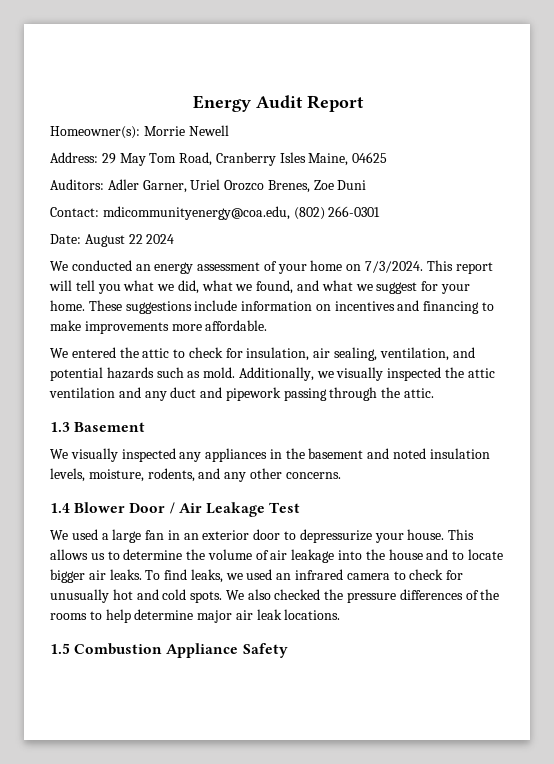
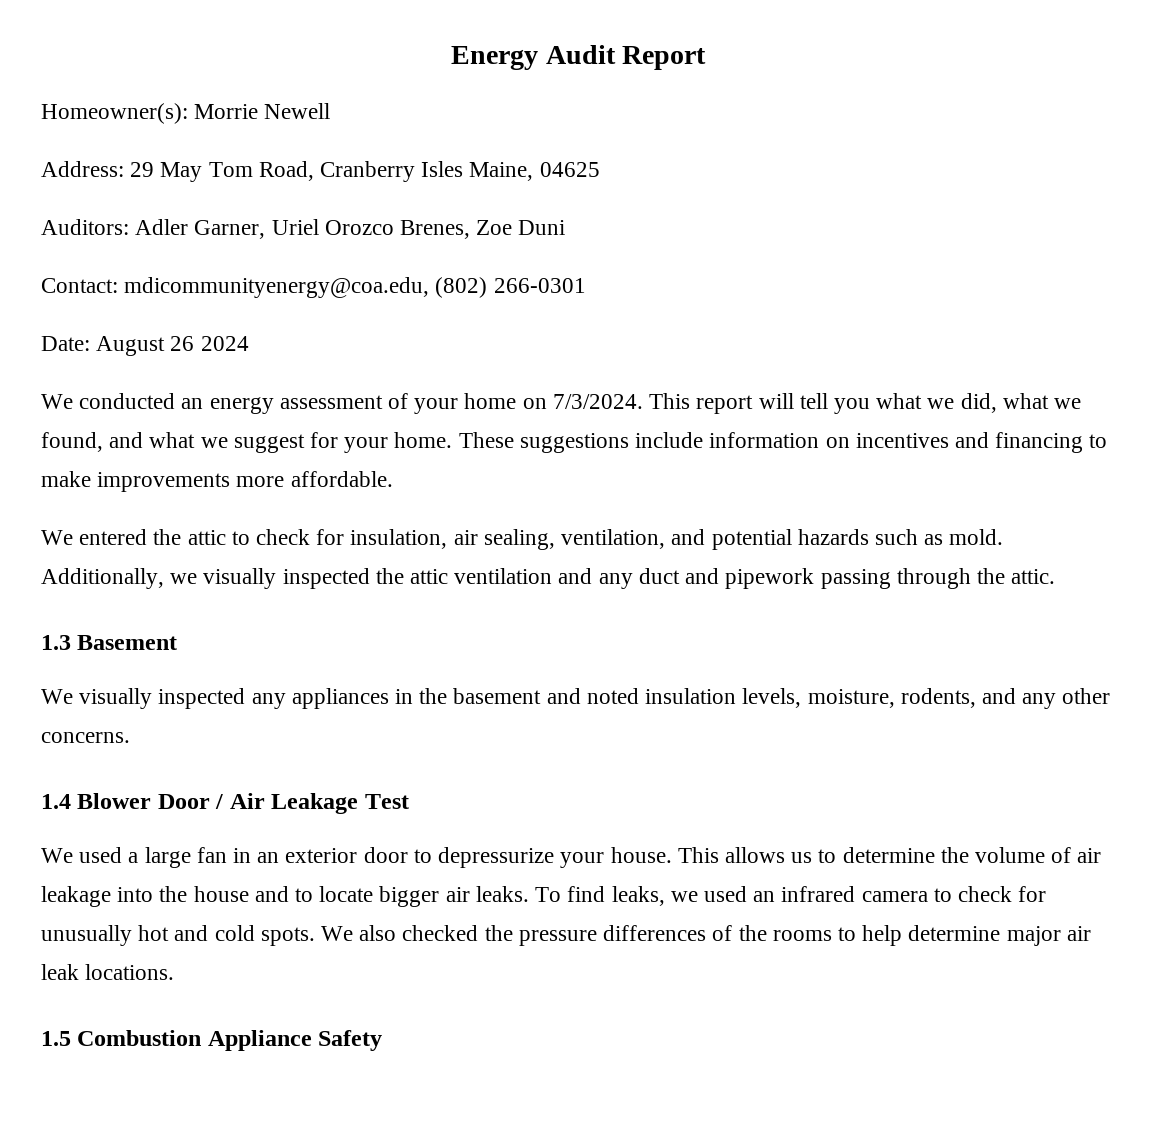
[128,234,143,244] 22 -> [170,336,195,351] 26

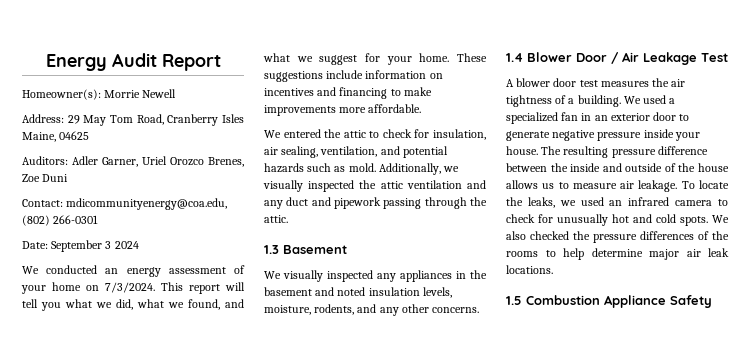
[96,336,195,356] August 26 -> [51,240,112,252] September 3
(409, 801) none -> [506,78,686,87] [506,95,621,107] A blower door test measures the air tightness of a building.
[144,847,191,868] large -> [506,112,558,124] specialized
[438,847,1102,868] [41,886,606,907] depressurize your house. This allows us to determine the volume of air leakage into the house and to locate bigger air leaks. To find -> [506,129,700,141] [506,146,708,158] [506,163,729,172] [506,180,729,192] [506,197,523,206] generate negative pressure inside your house. The resulting pressure difference between the inside and outside of the house allows us to measure air leakage. To locate the

